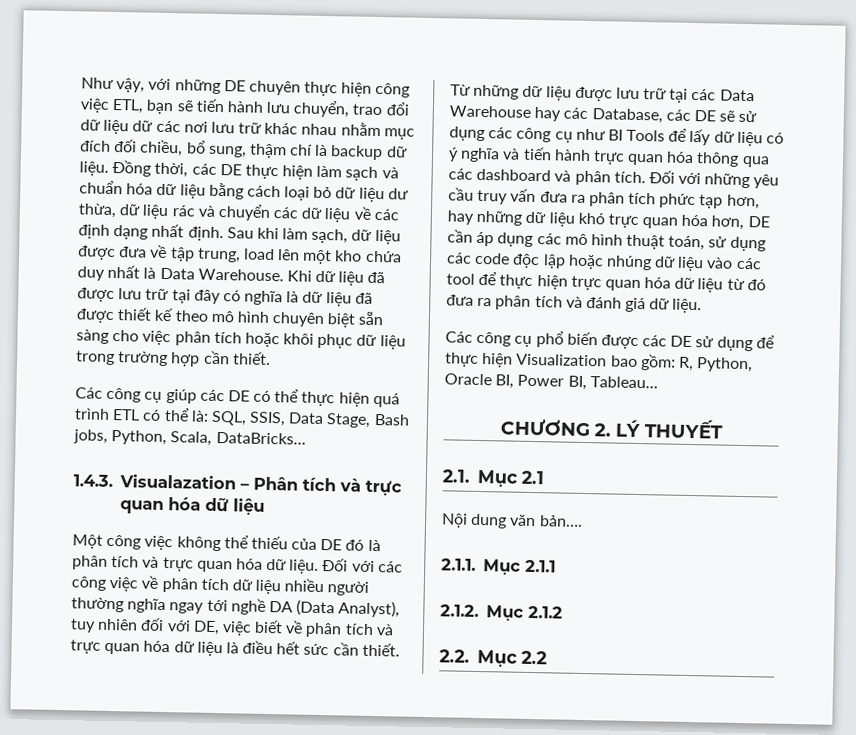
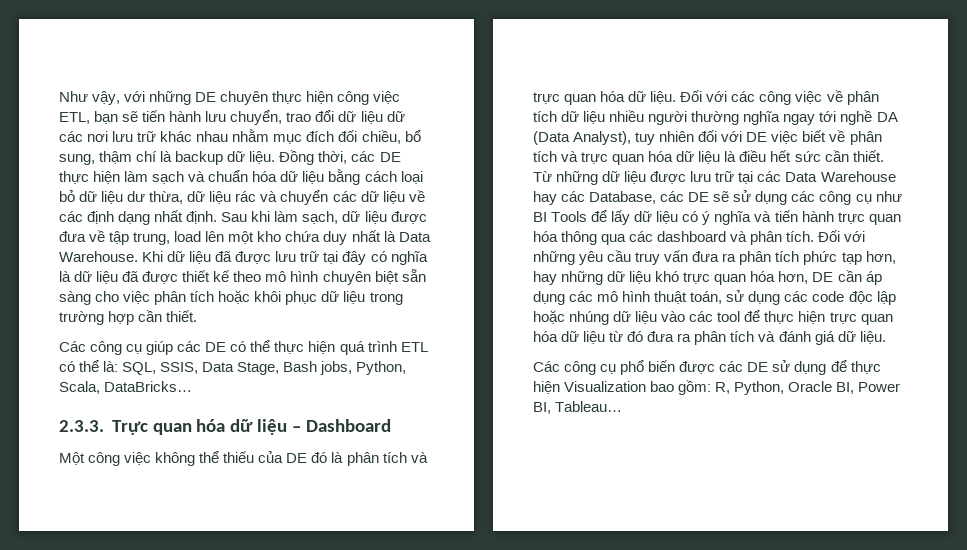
[73,474,402,497] [119,497,265,516] 1.4.3. Visualazation – Phân tích và trực quan hóa dữ liệu -> [59,419,392,435] 2.3.3. Trực quan hóa dữ liệu – Dashboard
[192,620,220,636] DE, -> [746,132,768,142] DE
[500,418,724,439] [442,469,545,488] [441,513,583,529] [441,558,556,576] [440,604,563,622] [439,649,547,668] // CHƯƠNG 2. LÝ THUYẾT // 2.1. Mục 2.1 // Nội dung văn bản…. // 2.1.1. Mục 2.1.1 // 2.1.2. Mục 2.1.2 // 2.2. Mục 2.2 -> (623, 406) none

